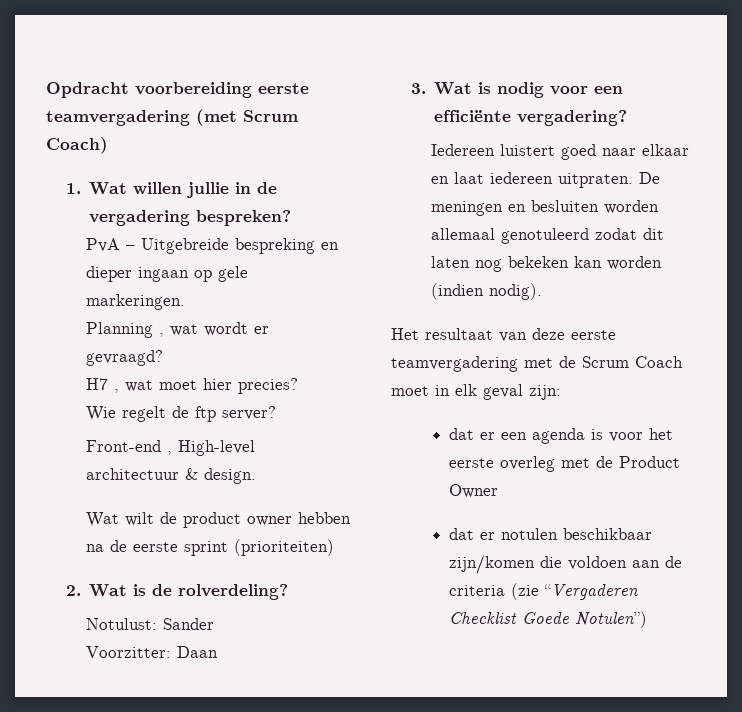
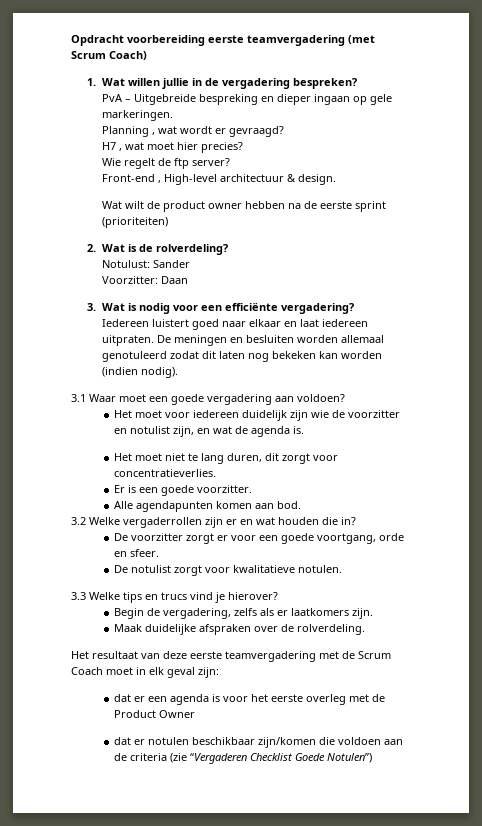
(543, 291) none -> [71,394,345,405] [114,410,401,421] [114,426,305,437] [114,453,339,464] [114,469,217,477] [114,485,253,496] [114,501,302,512] [71,517,356,528] [114,533,405,544] [114,549,160,557] [114,565,343,576] [71,592,278,603] [114,608,374,619] [114,624,366,635] // 3.1 Waar moet een goede vergadering aan voldoen? // Het moet voor iedereen duidelijk zijn wie de voorzitter en notulist zijn, en wat de agenda is. // Het moet niet te lang duren, dit zorgt voor concentratieverlies. // Er is een goede voorzitter. // Alle agendapunten komen aan bod. // 3.2 Welke vergaderrollen zijn er en wat houden die in? // De voorzitter zorgt er voor een goede voortgang, orde en sfeer. // De notulist zorgt voor kwalitatieve notulen. // 3.3 Welke tips en trucs vind je hierover? // Begin de vergadering, zelfs als er laatkomers zijn. // Maak duidelijke afspraken over de rolverdeling.

